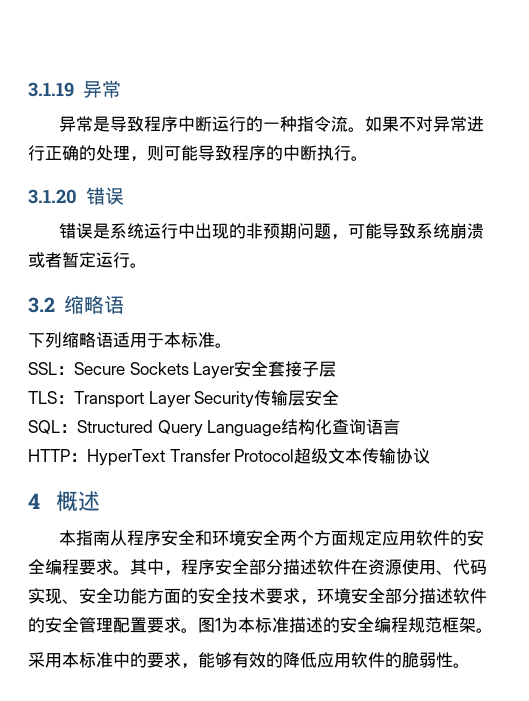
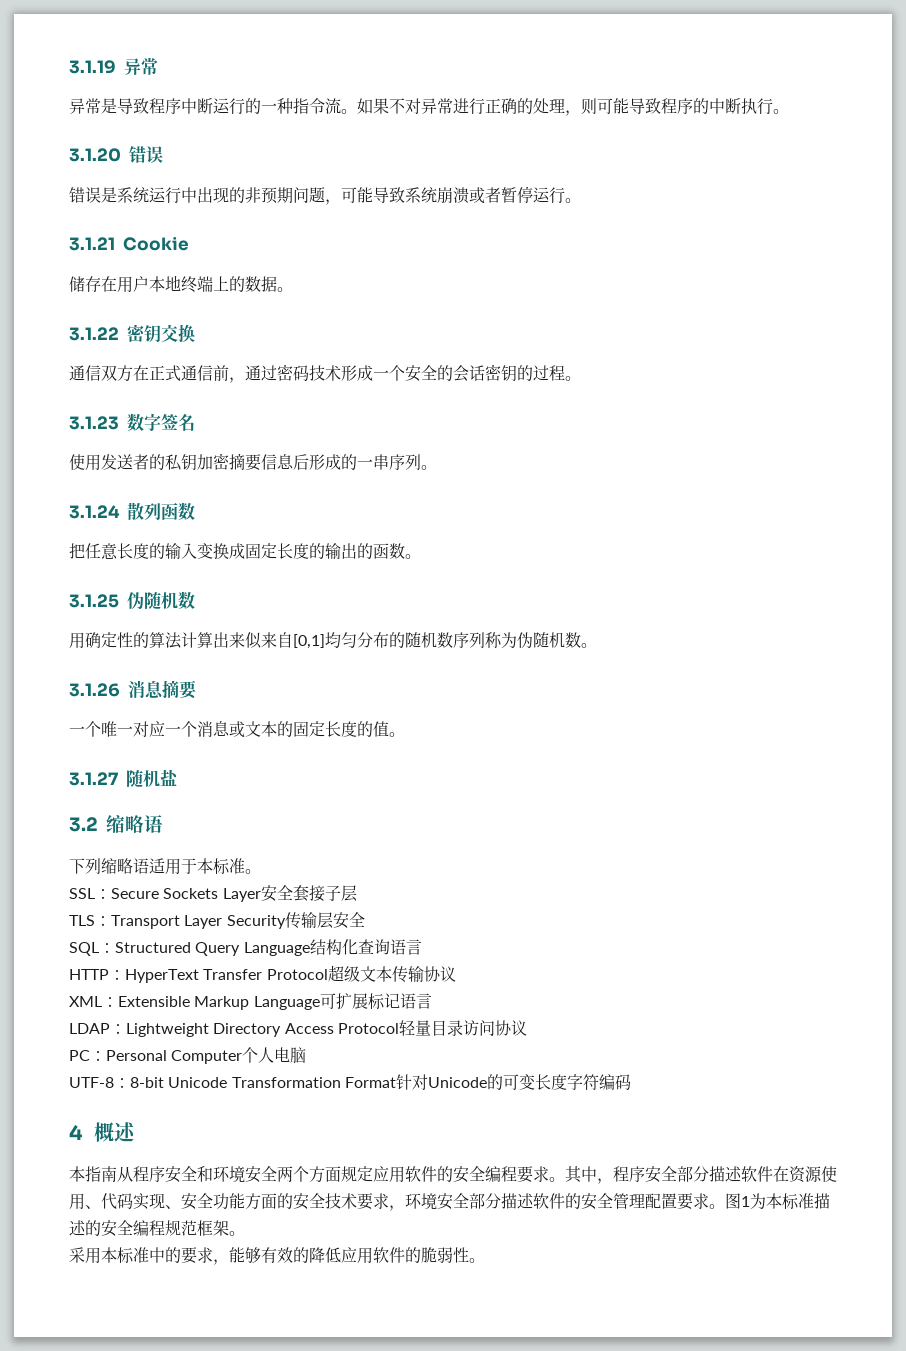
[79,252,96,268] 定 -> [517,186,533,203] 停
(147, 265) none -> [69,236,189,251] [69,275,293,293] [69,324,195,343] [69,364,581,383] [69,413,195,432] [69,453,437,471] [69,502,195,521] [69,543,421,560] [69,591,195,610] [69,632,597,649] [69,680,197,699] [69,721,405,738] [69,769,178,788] // 3.1.21 Cookie // 储存在用户本地终端上的数据。 // 3.1.22密钥交换 // 通信双方在正式通信前，通过密码技术形成一个安全的会话密钥的过程。 // 3.1.23数字签名 // 使用发送者的私钥加密摘要信息后形成的一串序列。 // 3.1.24散列函数 // 把任意长度的输入变换成固定长度的输出的函数。 // 3.1.25伪随机数 // 用确定性的算法计算出来似来自[0,1]均匀分布的随机数序列称为伪随机数。 // 3.1.26消息摘要 // 一个唯一对应一个消息或文本的固定长度的值。 // 3.1.27随机盐
(431, 456) none -> [69,993,432,1010] [69,1020,527,1037] [69,1047,307,1064] [69,1074,631,1090] // XML：Extensible Markup Language可扩展标记语言 // LDAP：Lightweight Directory Access Protocol轻量目录访问协议 // PC：Personal Computer个人电脑 // UTF-8：8-bit Unicode Transformation Format针对Unicode的可变长度字符编码

